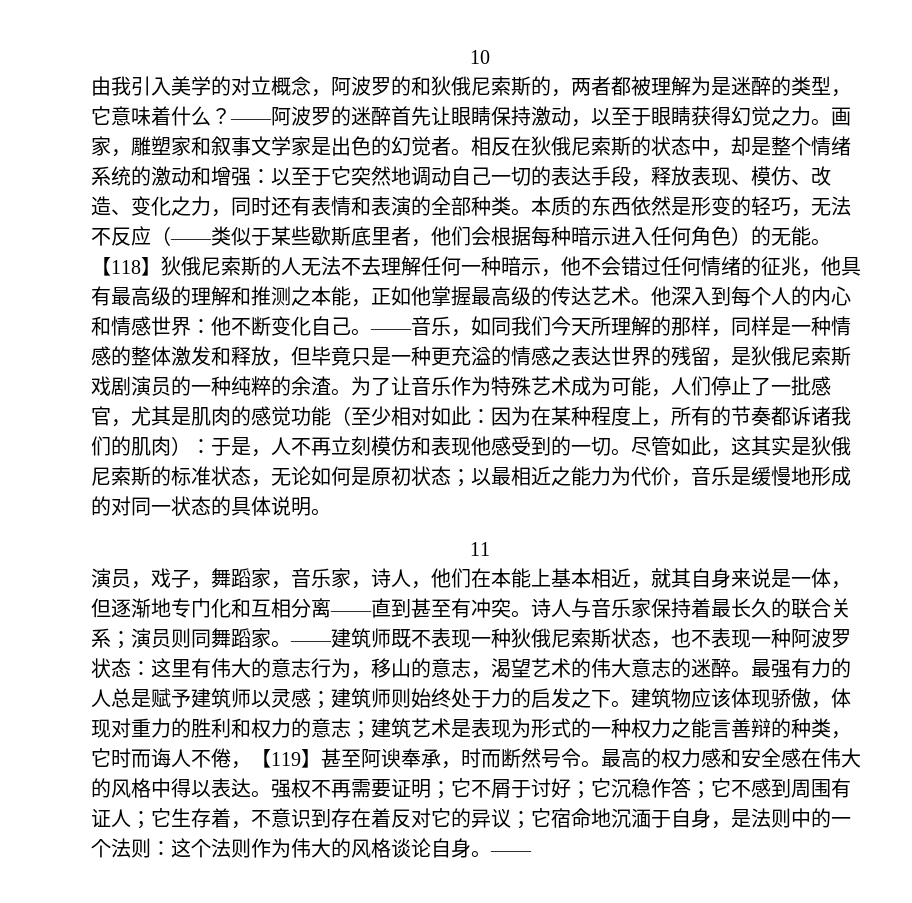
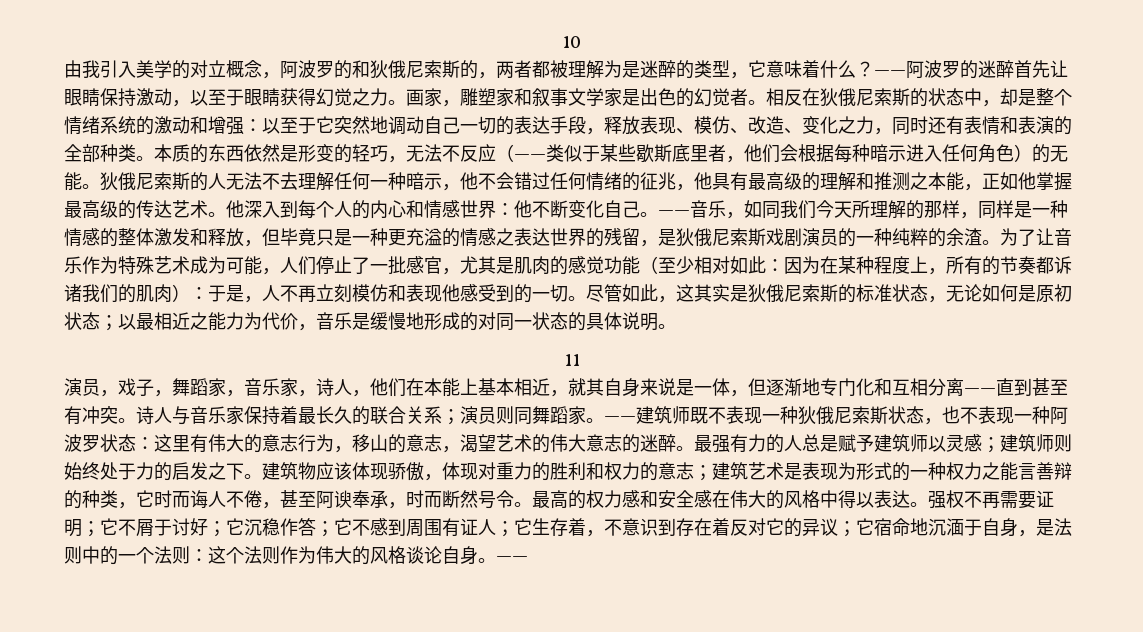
[91,257,161,276] 【118】 -> (100, 186) none
[251,749,321,768] 【119】 -> (280, 505) none

